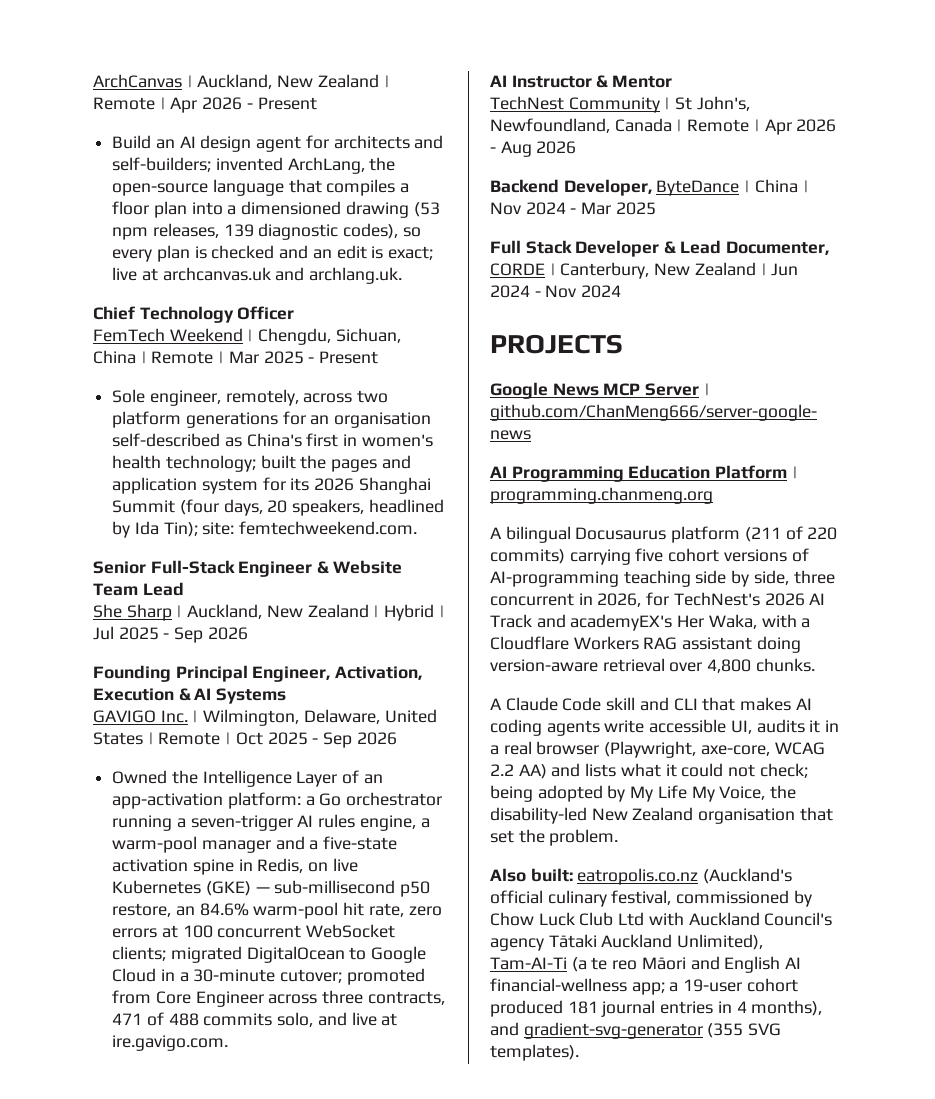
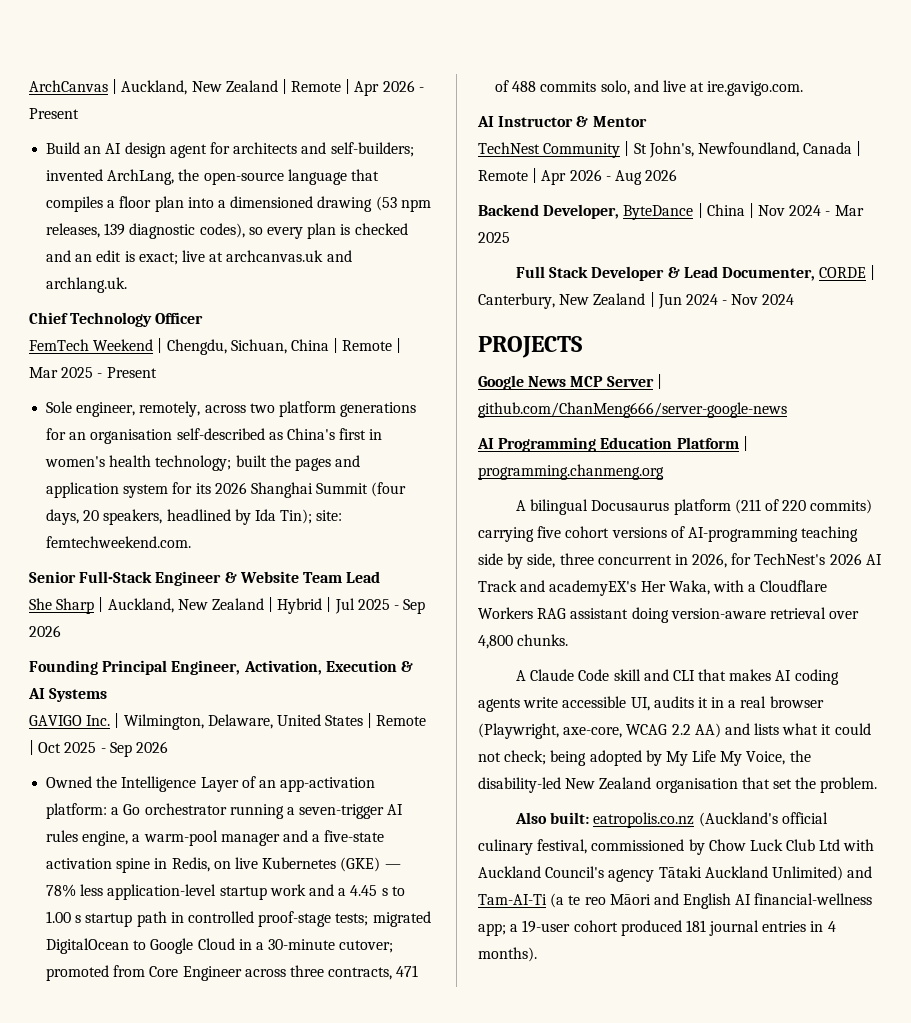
[274,880,431,897] [112,902,442,919] [112,924,396,938] [112,946,167,961] sub-millisecond p50 restore, an 84.6% warm-pool hit rate, zero errors at 100 concurrent WebSocket clients; -> [46,884,405,900] [46,911,369,927] 78% less application-level startup work and a 4.45 s to 1.00 s startup path in controlled proof-stage tests;
[677,934,764,950] Unlimited), -> [771,866,873,881] Unlimited) and
[751,1000,823,1016] [490,1022,782,1039] [490,1044,579,1061] months), and gradient-svg-generator (355 SVG templates). -> [478,947,537,962] months).

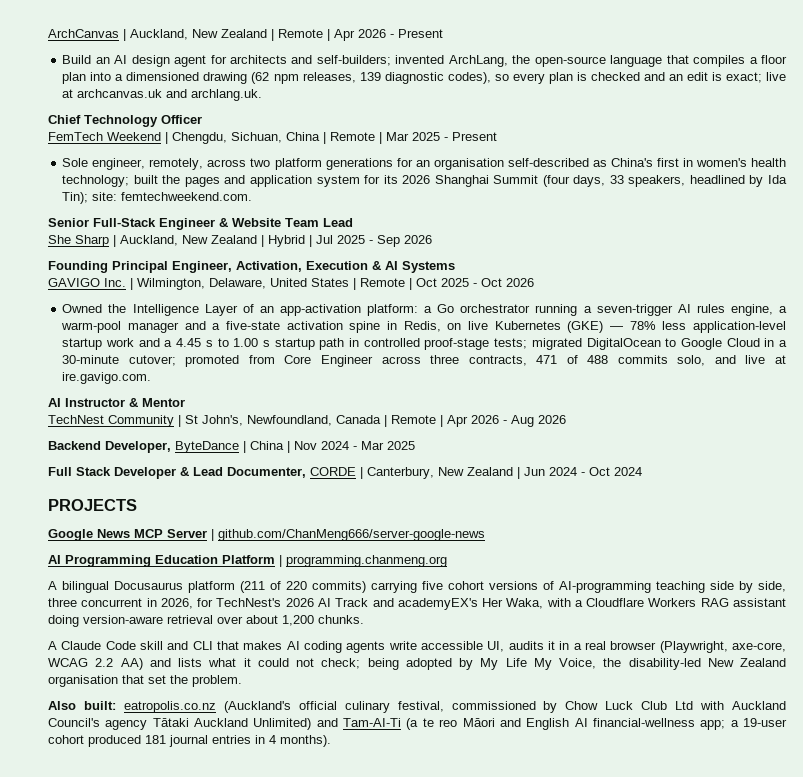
[375,196,397,211] (53 -> [251,72,270,84] (62
[83,510,100,521] 20 -> [609,175,624,184] 33
[109,742,132,757] Sep -> [481,278,502,287] Oct
[731,294,759,305] Nov -> [589,467,610,476] Oct
[478,635,513,649] 4,800 -> [246,615,314,626] about 1,200

